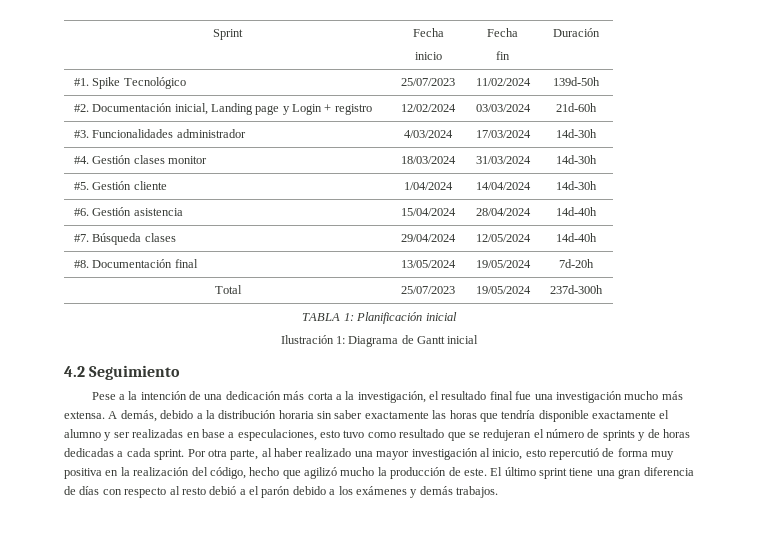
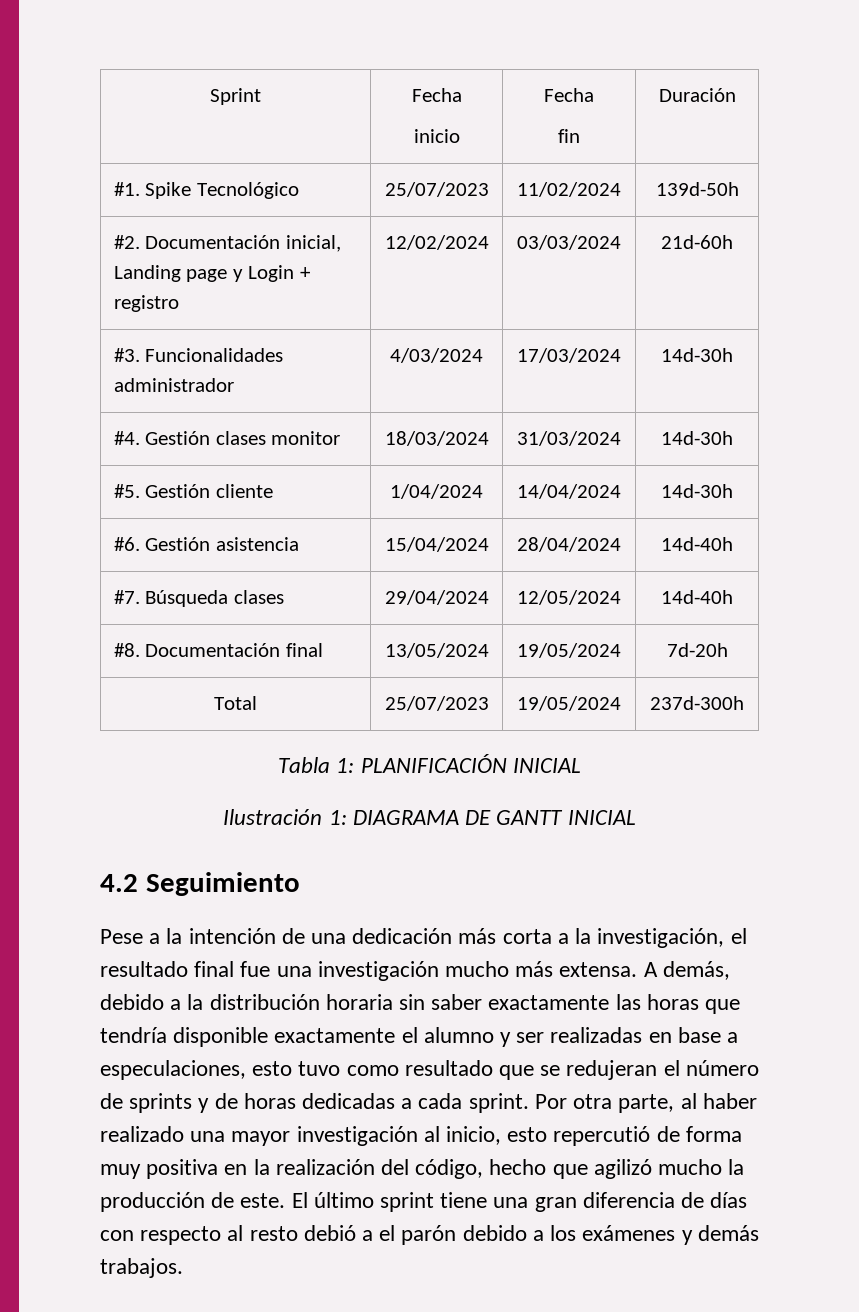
[302,312,457,324] [280,335,479,347] TABLA 1: Planificación inicial // Ilustración 1: Diagrama de Gantt inicial -> [278,754,581,773] [223,809,636,825] Tabla 1: PLANIFICACIÓN INICIAL // Ilustración 1: DIAGRAMA DE GANTT INICIAL

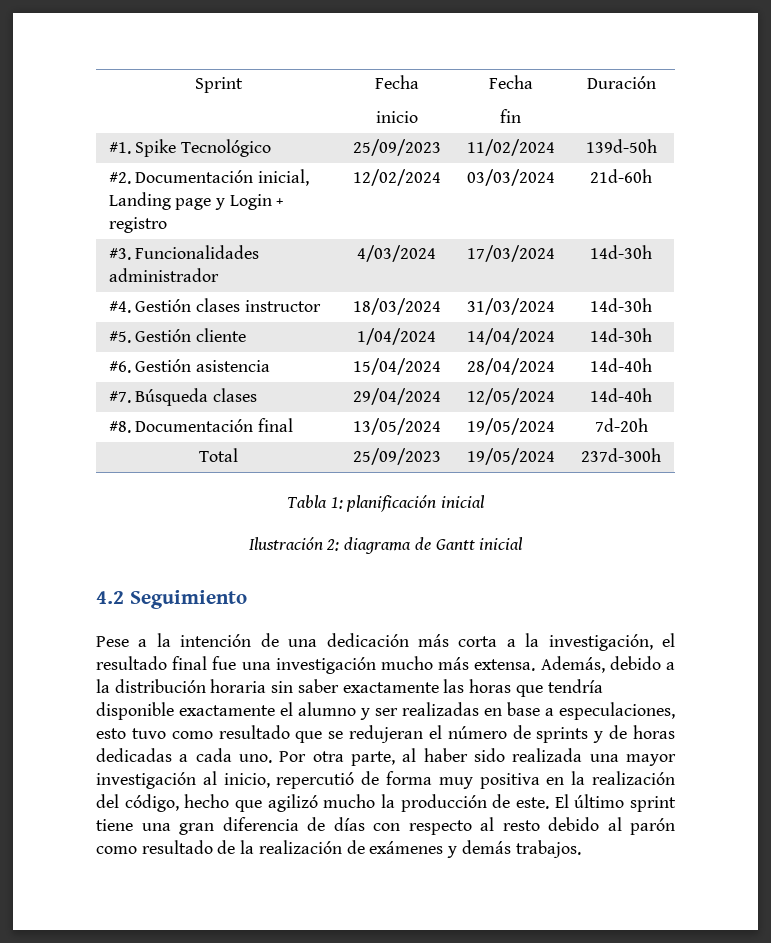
[384,182,489,197] 25/07/2023 -> [352,139,441,156] 25/09/2023
[271,431,341,445] monitor -> [244,300,321,312] instructor
[384,696,489,711] 25/07/2023 -> [352,448,441,465] 25/09/2023
[360,754,581,773] PLANIFICACIÓN INICIAL -> [346,495,486,512] planificación inicial
[328,810,636,825] 1: DIAGRAMA DE GANTT INICIAL -> [326,537,524,554] 2: diagrama de Gantt inicial
[643,961,730,980] A demás, -> [540,656,605,673] Además,
[468,1093,529,1113] sprint. -> [239,754,272,763] uno.
[100,1126,184,1142] realizado -> [473,748,583,762] sido realizada
[507,1127,548,1142] esto -> (270, 780) none
[303,1225,577,1245] debió a el parón debido a los -> [548,817,675,835] [96,840,365,854] debido al parón como resultado de la realización de

